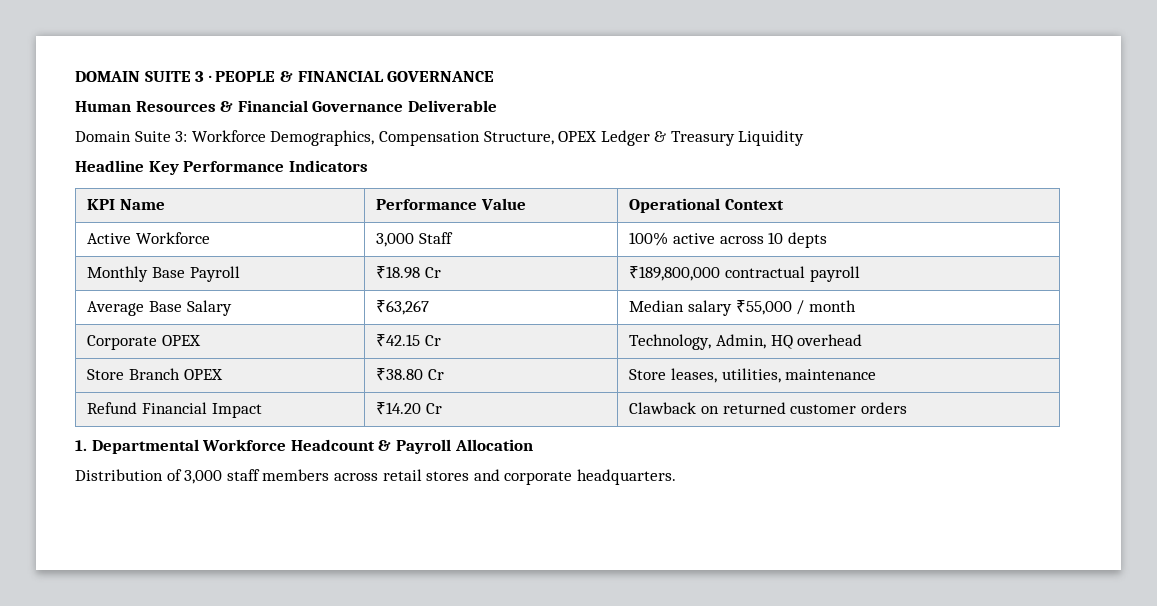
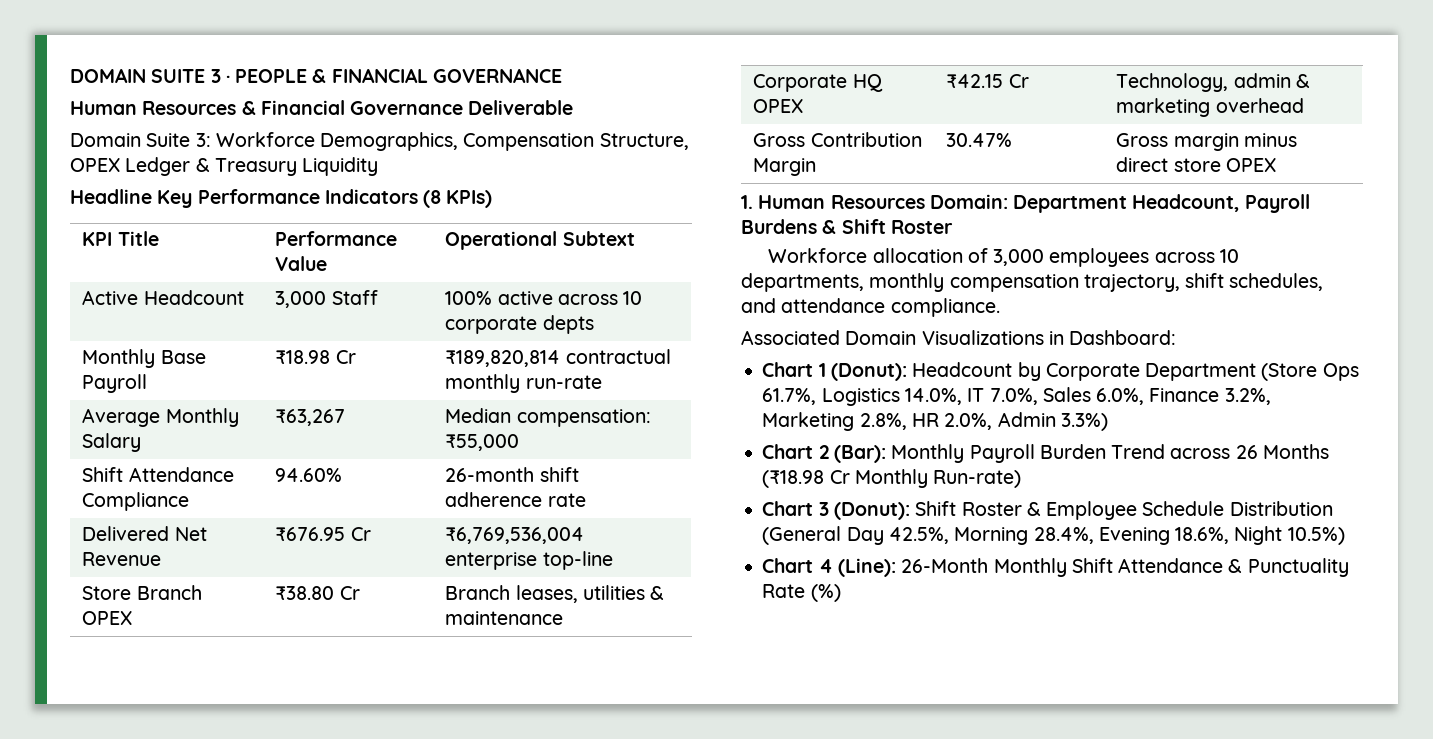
(368, 166) none -> [423,190,493,208] (8 KPIs)
[119,199,165,210] Name -> [117,231,159,246] Title
[724,199,784,210] Context -> [562,231,635,246] Subtext
[135,232,210,244] Workforce -> [143,290,244,305] Headcount
(784, 238) none -> [445,316,538,334] corporate
[629,266,860,282] ₹189,800,000 contractual payroll -> [445,349,671,367] [445,374,602,393] ₹189,820,814 contractual monthly run-rate
[148,301,182,312] Base -> [165,408,239,427] Monthly
[687,300,732,316] salary -> [516,409,651,427] compensation:
[796,300,856,315] [87,335,201,350] [376,334,441,347] [629,334,863,350] / month // Corporate OPEX | ₹42.15 Cr | Technology, Admin, HQ overhead -> [82,467,234,482] [82,492,190,511] [275,468,343,482] [445,467,579,482] [445,492,586,507] [82,526,207,541] [82,552,162,566] [275,527,371,541] [445,527,585,544] [445,551,613,570] // Shift Attendance Compliance | 94.60% | 26-month shift adherence rate // Delivered Net Revenue | ₹676.95 Cr | ₹6,769,536,004 enterprise top-line
[629,368,877,383] [87,402,262,418] [376,402,442,415] [629,402,907,414] [75,439,533,454] [75,469,676,485] Store leases, utilities, maintenance // Refund Financial Impact | ₹14.20 Cr | Clawback on returned customer orders // 1. Departmental Workforce Headcount & Payroll Allocation // Distribution of 3,000 staff members across retail stores and corporate headquarters. -> [445,585,665,603] [445,611,564,625] [753,74,883,92] [753,99,804,113] [946,74,1029,88] [1116,73,1310,92] [1116,98,1304,117] [753,132,922,147] [753,158,817,176] [946,133,1013,147] [1116,133,1297,151] [1116,157,1276,172] [741,194,1310,213] [741,219,953,234] [768,248,1239,267] [741,273,1324,292] [741,298,1000,317] [741,330,1177,345] [762,362,1359,381] [762,387,1271,406] [762,412,1108,431] [762,444,1329,463] [762,469,1022,488] [762,501,1333,520] [762,526,1345,545] [762,558,1349,577] [762,584,841,602] Branch leases, utilities & maintenance // Corporate HQ OPEX | ₹42.15 Cr | Technology, admin & marketing overhead // Gross Contribution Margin | 30.47% | Gross margin minus direct store OPEX // 1. Human Resources Domain: Department Headcount, Payroll Burdens & Shift Roster // Workforce allocation of 3,000 employees across 10 departments, monthly compensation trajectory, shift schedules, and attendance compliance. // Associated Domain Visualizations in Dashboard: // Chart 1 (Donut): Headcount by Corporate Department (Store Ops 61.7%, Logistics 14.0%, IT 7.0%, Sales 6.0%, Finance 3.2%, Marketing 2.8%, HR 2.0%, Admin 3.3%) // Chart 2 (Bar): Monthly Payroll Burden Trend across 26 Months (₹18.98 Cr Monthly Run-rate) // Chart 3 (Donut): Shift Roster & Employee Schedule Distribution (General Day 42.5%, Morning 28.4%, Evening 18.6%, Night 10.5%) // Chart 4 (Line): 26-Month Monthly Shift Attendance & Punctuality Rate (%)

